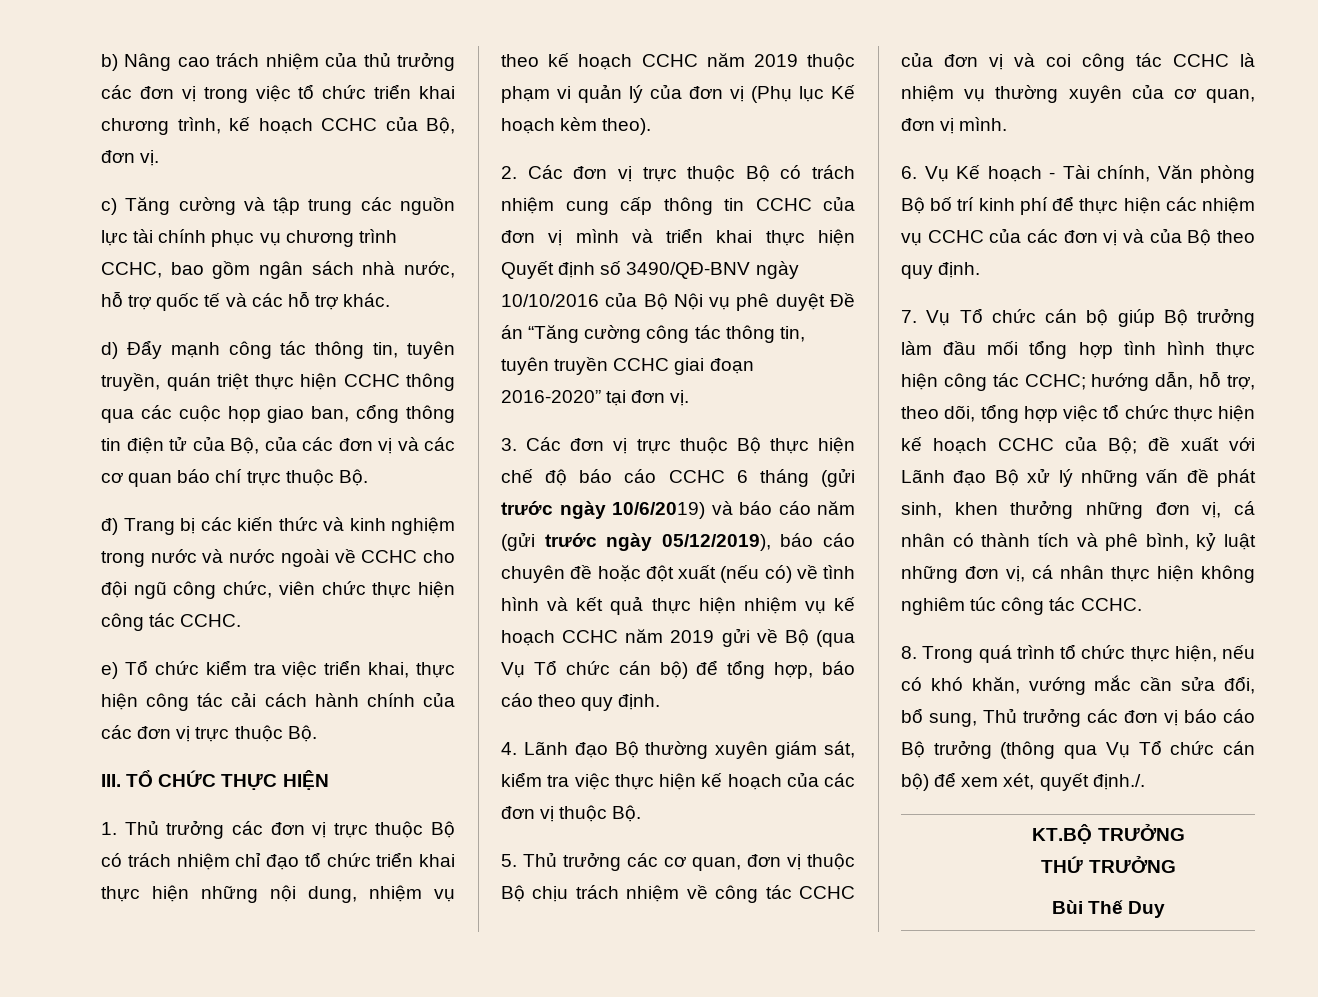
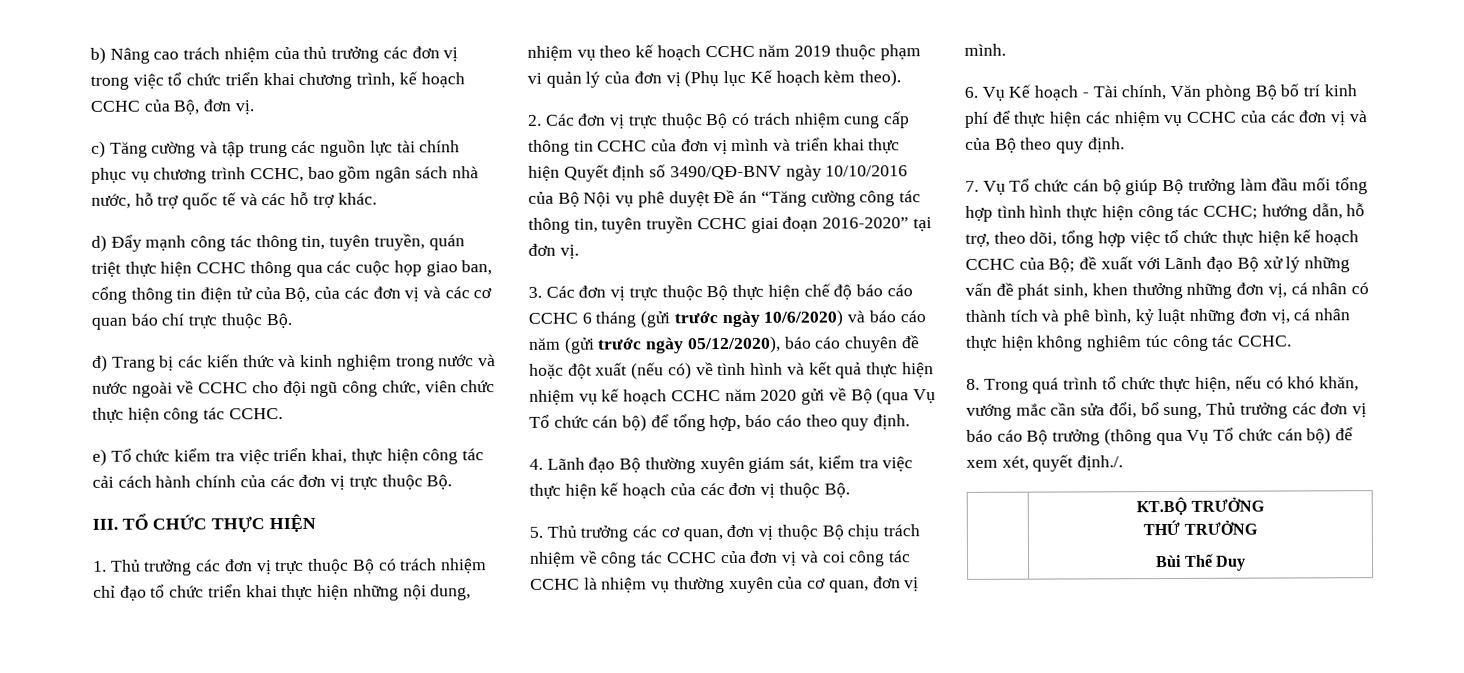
[612,502,705,519] 10/6/2019) -> [763,309,844,327] 10/6/2020)
[661,534,771,551] 05/12/2019), -> [686,335,781,354] 05/12/2020),
[670,630,715,643] 2019 -> [760,389,798,401] 2020

